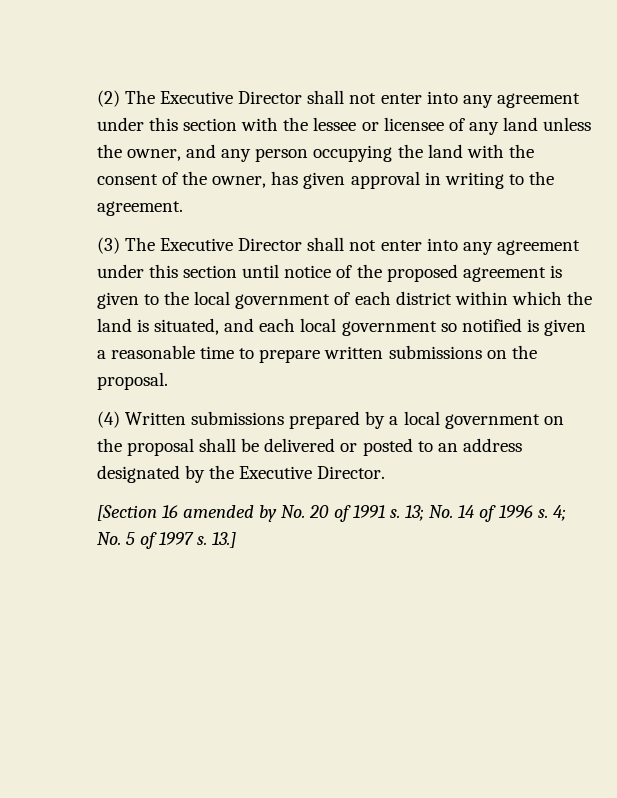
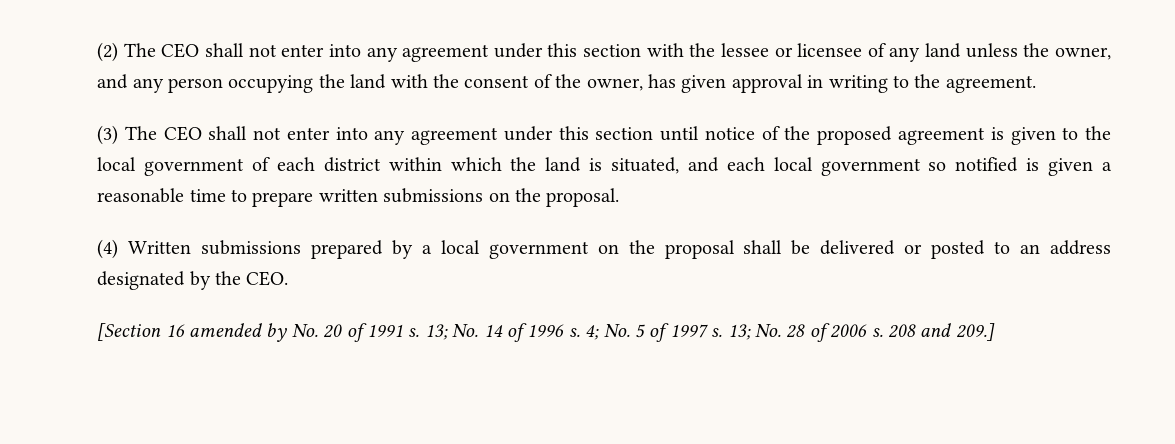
[160,91,303,104] Executive Director -> [161,43,200,58] CEO
[160,238,303,251] Executive Director -> [163,126,202,141] CEO
[239,466,386,479] Executive Director. -> [246,271,289,286] CEO.
[212,532,237,548] 13.] -> [727,323,995,342] 13; No. 28 of 2006 s. 208 and 209.]

